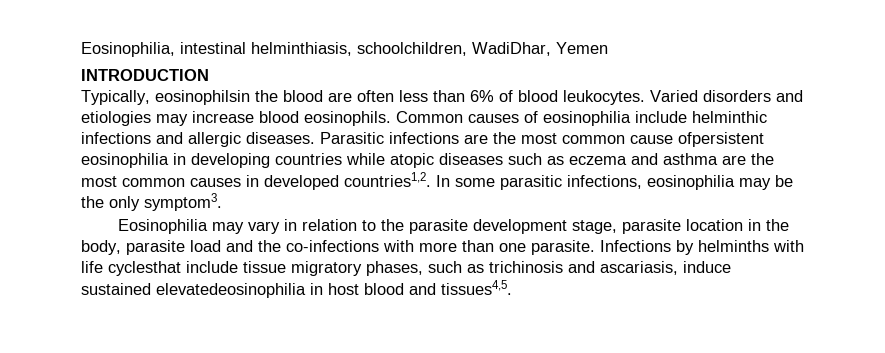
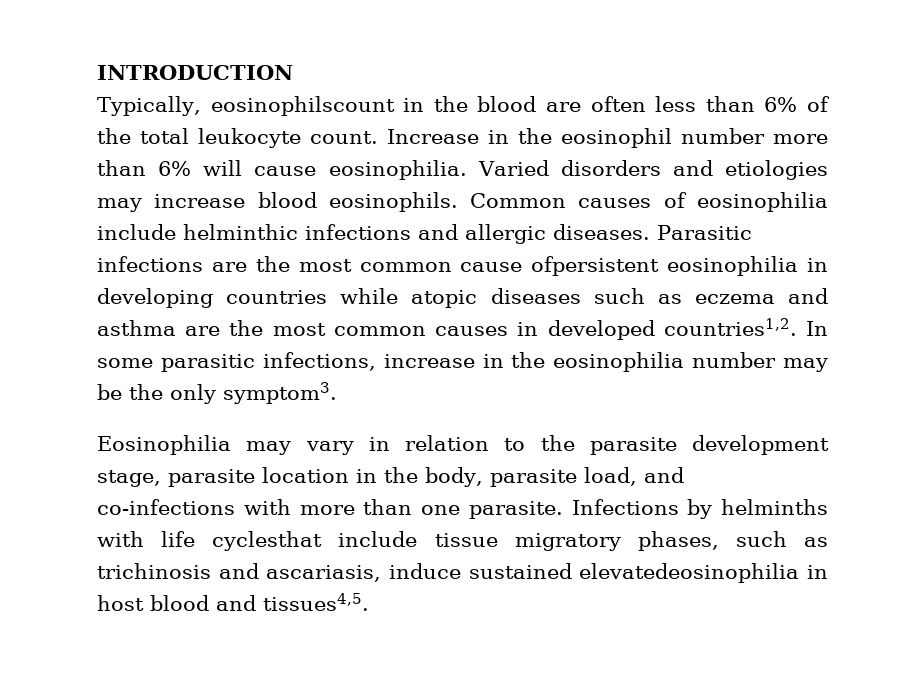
[81,42,608,57] Eosinophilia, intestinal helminthiasis, schoolchildren, WadiDhar, Yemen // -> (97, 72) none
[155,90,250,105] eosinophilsin -> [210,96,425,116] eosinophilscount in
[518,90,645,105] blood leukocytes. -> [97,128,828,148] [97,160,467,180] the total leukocyte count. Increase in the eosinophil number more than 6% will cause eosinophilia.
[647,175,735,190] eosinophilia -> [383,352,777,372] increase in the eosinophilia number
[190,240,281,252] load and the -> [583,467,684,486] load, and

